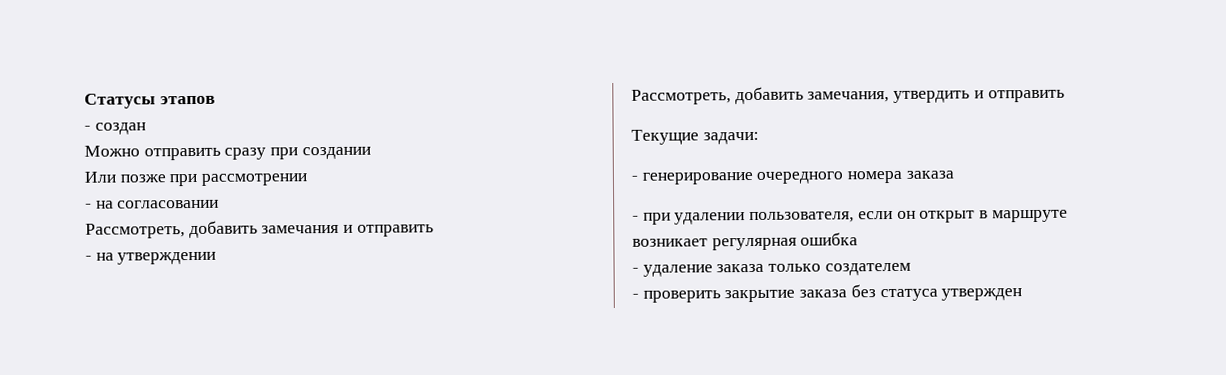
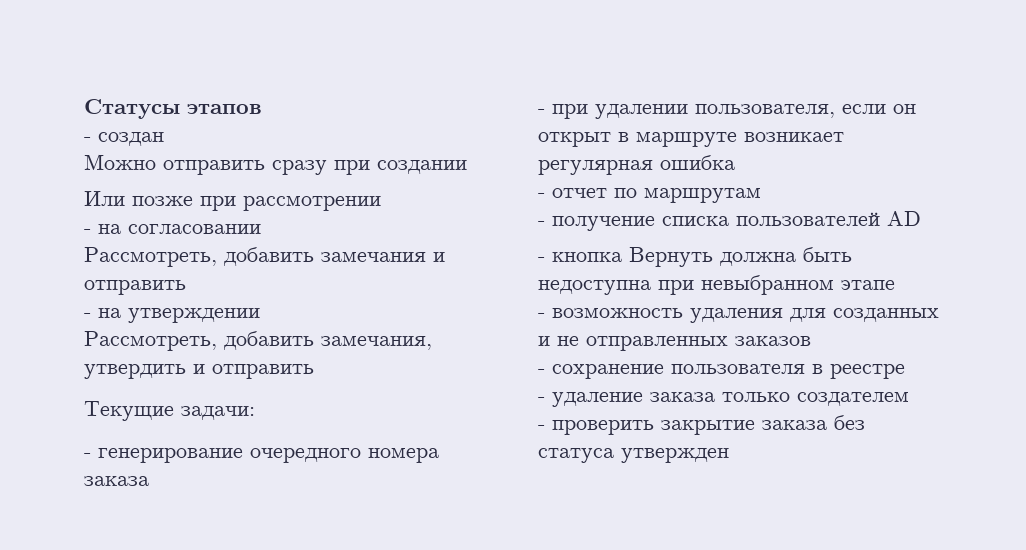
(859, 239) none -> [538,188,761,203] [538,211,921,231] [538,247,852,267] [538,275,895,295] [538,308,939,323] [538,336,811,351] [538,364,905,379] // - отчет по маршрутам // - получение списка пользователей AD // - кнопка Вернуть должна быть недоступна при невыбранном этапе // - возможность удаления для созданных и не отправленных заказов // - сохранение пользователя в реестре

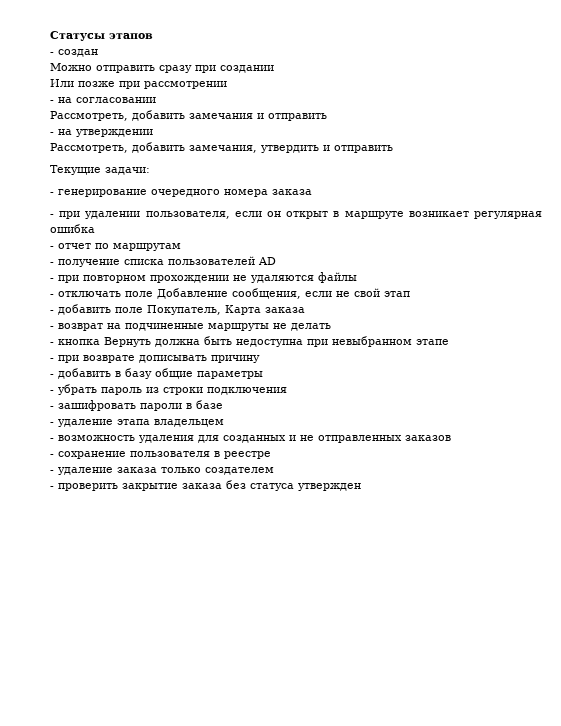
(921, 218) none -> [50,272,357,283] [50,288,410,299] [50,304,305,315] [50,323,331,331] // - при повторном прохождении не удаляются файлы // - отключать поле Добавление сообщения, если не свой этап // - добавить поле Покупатель, Карта заказа // - возврат на подчиненные маршруты не делать
(895, 285) none -> [50,355,260,363] [50,368,263,379] [50,384,287,395] [50,400,223,411] [50,419,224,427] // - при возврате дописывать причину // - добавить в базу общие параметры // - убрать пароль из строки подключения // - зашифровать пароли в базе // - удаление этапа владельцем

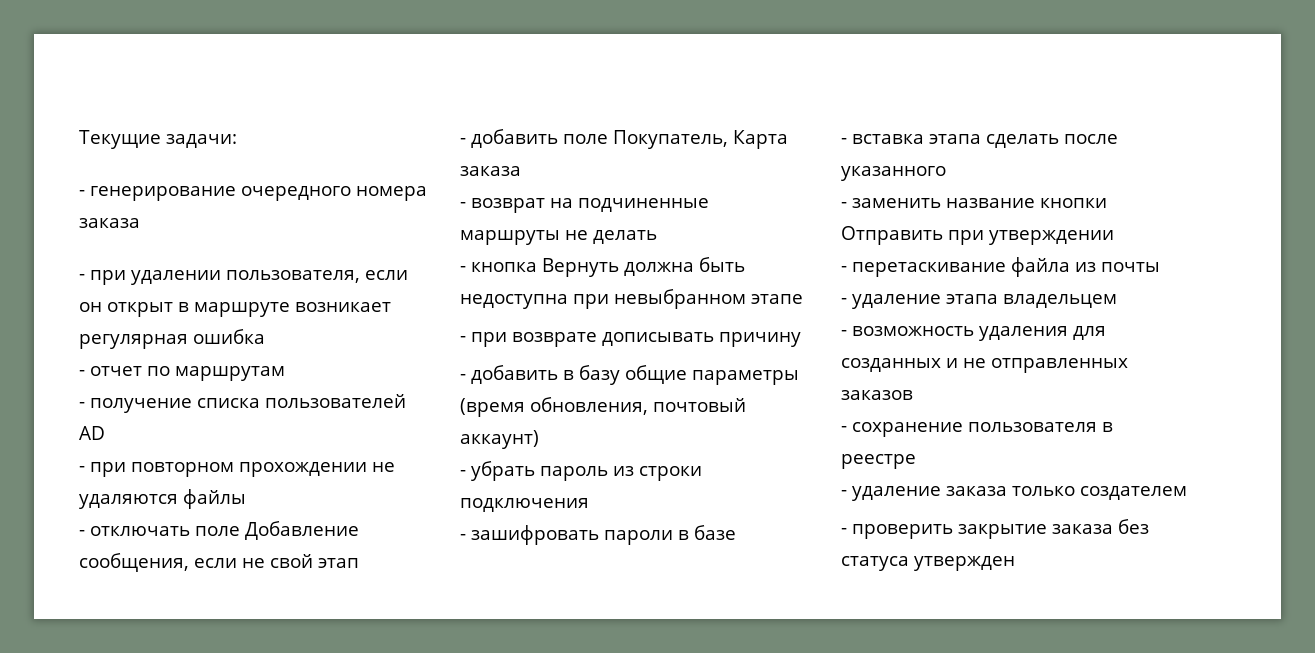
[50,31,153,41] [50,49,98,57] [50,63,274,73] [50,79,227,89] [50,97,156,103] [50,110,327,121] [50,129,153,137] [50,142,393,153] Статусы этапов // - создан // Можно отправить сразу при создании // Или позже при рассмотрении // - на согласовании // Рассмотреть, добавить замечания и отправить // - на утверждении // Рассмотреть, добавить замечания, утвердить и отправить // -> (79, 139) none
(263, 375) none -> [460,397,746,417] [460,430,539,449] (время обновления, почтовый аккаунт)
(223, 404) none -> [841,134,1118,148] [841,166,946,181] [841,198,1107,208] [841,226,1114,245] [841,257,1160,277] // - вставка этапа сделать после указанного // - заменить название кнопки Отправить при утверждении // - перетаскивание файла из почты

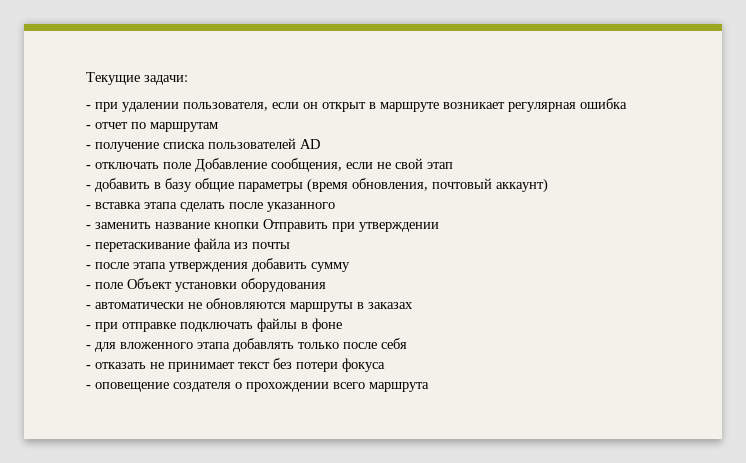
[79,186,427,201] [79,218,140,228] // - генерирование очередного номера заказа -> (188, 80) none
[79,462,395,477] [79,489,246,509] // - при повторном прохождении не удаляются файлы -> (320, 144) none
[460,129,788,149] [460,166,521,176] [460,198,709,213] [460,230,657,245] [460,257,745,277] [460,289,803,309] [460,332,801,347] // - добавить поле Покупатель, Карта заказа // - возврат на подчиненные маршруты не делать // - кнопка Вернуть должна быть недоступна при невыбранном этапе // - при возврате дописывать причину -> (453, 165) none
[460,461,702,481] [460,498,589,512] [460,525,736,545] // - убрать пароль из строки подключения // - зашифровать пароли в базе -> (548, 185) none
[852,294,1117,309] [841,326,1106,341] [841,358,1128,373] [841,390,913,400] [841,422,1113,437] [841,454,916,469] [841,486,1187,501] [841,519,1149,539] [841,556,1015,571] удаление этапа владельцем // - возможность удаления для созданных и не отправленных заказов // - сохранение пользователя в реестре // - удаление заказа только создателем // - проверить закрытие заказа без статуса утвержден -> [95,258,350,272] [86,278,326,292] [86,298,413,312] [86,318,342,332] [86,338,407,352] [86,358,385,372] [86,382,429,392] после этапа утверждения добавить сумму // - поле Объект установки оборудования // - автоматически не обновляются маршруты в заказах // - при отправке подключать файлы в фоне // - для вложенного этапа добавлять только после себя // - отказать не принимает текст без потери фокуса // - оповещение создателя о прохождении всего маршрута

